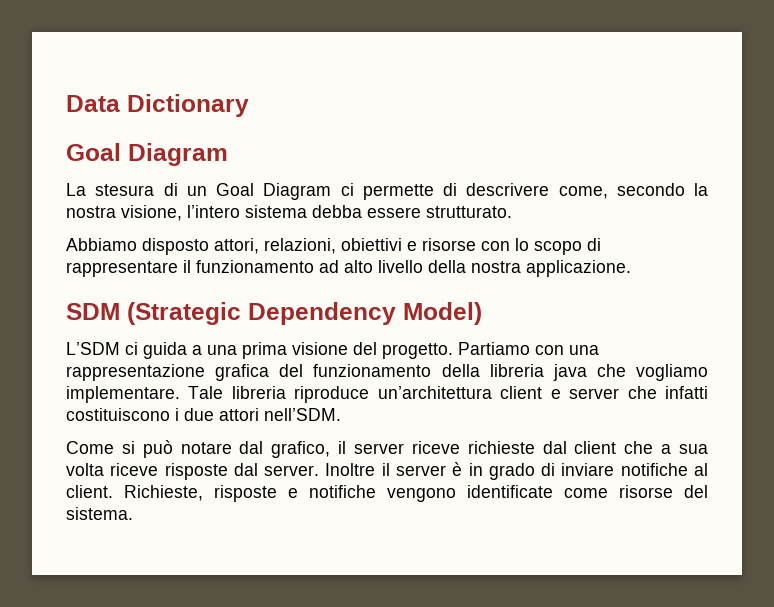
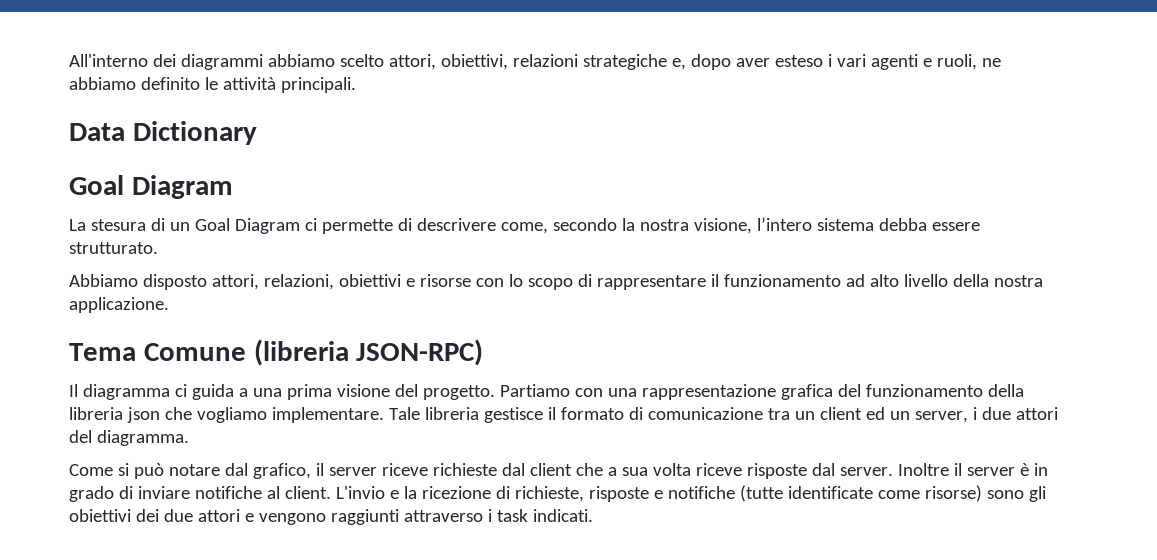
(66, 103) none -> [69,54,1001,70] [69,77,356,93] All'interno dei diagrammi abbiamo scelto attori, obiettivi, relazioni strategiche e, dopo aver esteso i vari agenti e ruoli, ne abbiamo definito le attività principali. //
[66,302,482,325] [66,342,120,355] SDM (Strategic Dependency Model) // L’SDM -> [69,339,484,366] [69,384,170,400] Tema Comune (libreria JSON-RPC) // Il diagramma
[552,364,587,381] java -> [126,407,160,423] json
[294,386,709,403] [66,408,170,421] riproduce un’architettura client e server che infatti costituiscono -> [483,407,968,423] gestisce il formato di comunicazione tra un client ed un server,
[264,408,341,421] nell’SDM. -> [69,430,189,446] del diagramma.
[124,485,203,501] Richieste, -> [335,486,584,502] L'invio e la ricezione di richieste,
[387,488,456,502] vengono -> [739,485,783,502] (tutte
[619,485,708,498] [66,507,133,520] risorse del sistema. -> [924,485,1046,502] [69,509,593,525] risorse) sono gli obiettivi dei due attori e vengono raggiunti attraverso i task indicati.

